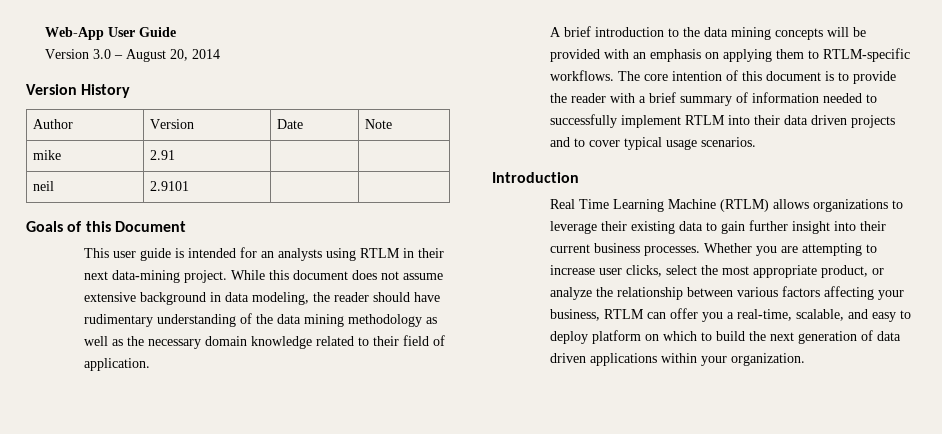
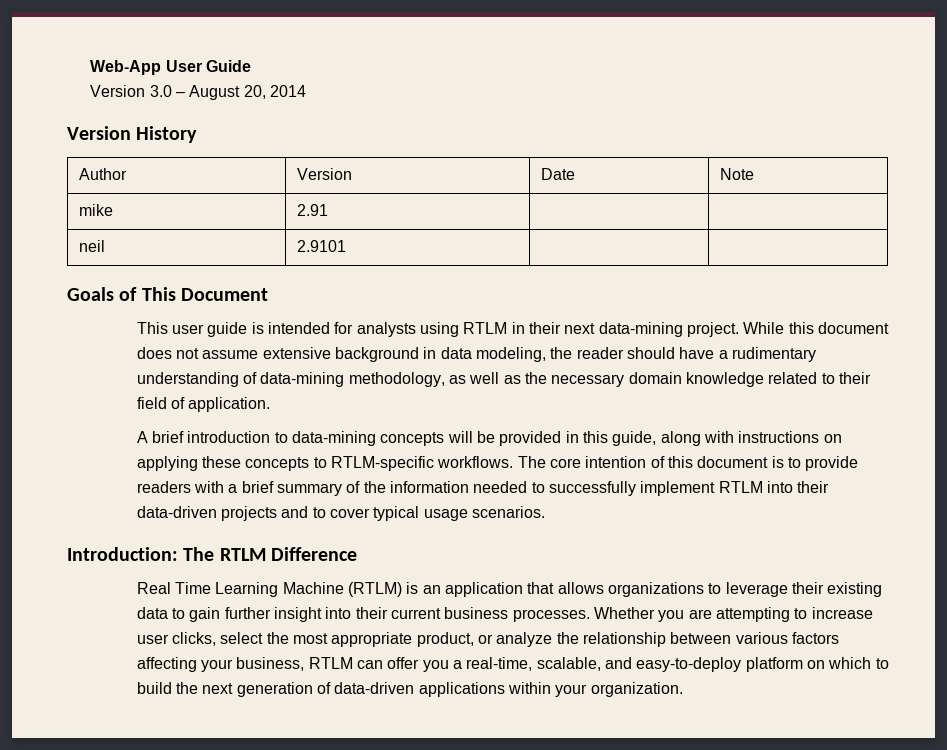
[85,221,111,232] this -> [141,287,176,301] This
[260,251,274,258] an -> (354, 328) none
(440, 297) none -> [718,350,728,359] a
[255,314,422,327] the data mining methodology -> [260,372,445,387] data-mining methodology,
[682,27,771,40] the data mining -> [292,431,377,446] data-mining
[603,49,804,62] with an emphasis on applying them -> [565,431,842,446] [136,456,310,471] in this guide, along with instructions on applying these concepts
[549,93,606,103] the reader -> [136,481,191,493] readers
(748, 97) none -> [363,481,386,493] the
[783,115,847,125] data driven -> [136,506,217,518] data-driven
[492,172,579,183] Introduction -> [67,547,357,561] Introduction: The RTLM Difference
(769, 205) none -> [406,582,555,597] is an application that
[871,310,911,322] [549,331,588,344] easy to deploy -> [636,657,742,672] easy-to-deploy
[876,331,901,341] [549,353,586,363] data driven -> [334,682,415,694] data-driven

